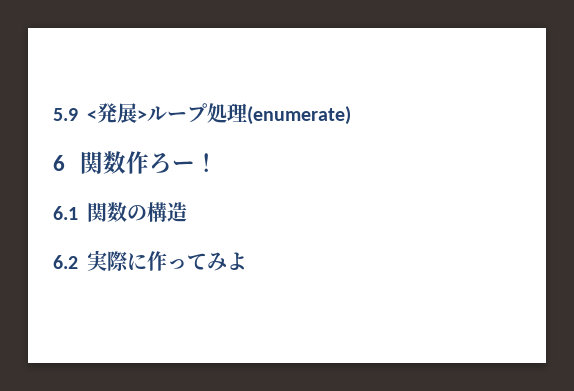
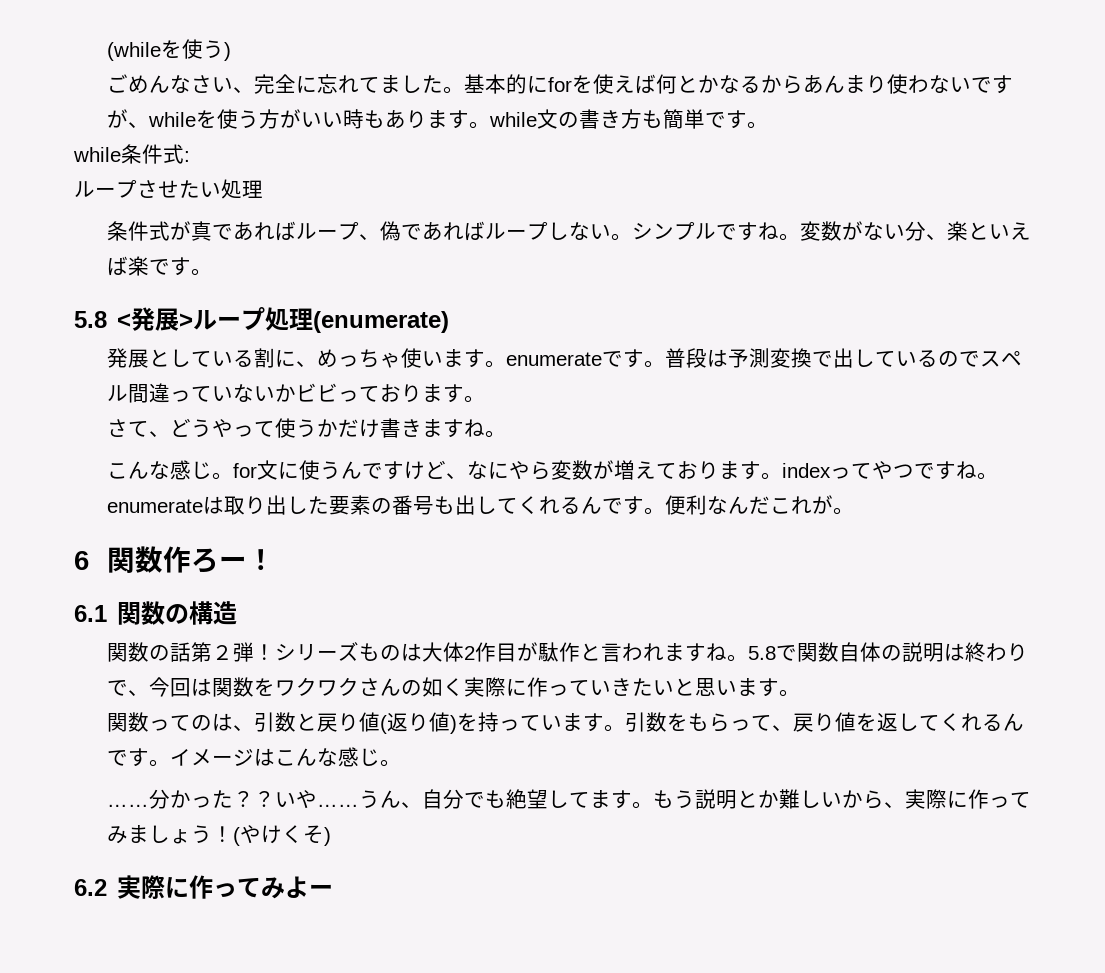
[53,108,78,121] 5.9 -> [107,39,232,61] [107,74,1014,94] [107,109,769,129] [73,144,190,164] [74,179,263,199] [107,221,1032,241] [107,256,213,276] [74,311,107,328] (whileを使う) // ごめんなさい、完全に忘れてました。基本的にforを使えば何とかなるからあんまり使わないですが、whileを使う方がいい時もあります。while文の書き方も簡単です。 // while条件式: // ループさせたい処理 // 条件式が真であればループ、偽であればループしない。シンプルですね。変数がない分、楽といえば楽です。 // 5.8
(351, 115) none -> [107,348,1023,368] [107,383,486,403] [107,418,507,438] [107,460,999,480] [107,495,855,515] // 発展としている割に、めっちゃ使います。enumerateです。普段は予測変換で出しているのでスペル間違っていないかビビっております。 // さて、どうやって使うかだけ書きますね。 // こんな感じ。for文に使うんですけど、なにやら変数が増えております。indexってやつですね。enumerateは取り出した要素の番号も出してくれるんです。便利なんだこれが。
(187, 212) none -> [107,642,1029,662] [107,677,801,697] [107,712,1025,734] [107,747,402,767] [107,789,1032,809] [107,825,332,846] // 関数の話第２弾！シリーズものは大体2作目が駄作と言われますね。5.8で関数自体の説明は終わりで、今回は関数をワクワクさんの如く実際に作っていきたいと思います。 // 関数ってのは、引数と戻り値(返り値)を持っています。引数をもらって、戻り値を返してくれるんです。イメージはこんな感じ。 // ……分かった？？いや……うん、自分でも絶望してます。もう説明とか難しいから、実際に作ってみましょう！(やけくそ)
(247, 261) none -> [309,884,334,896] ー

